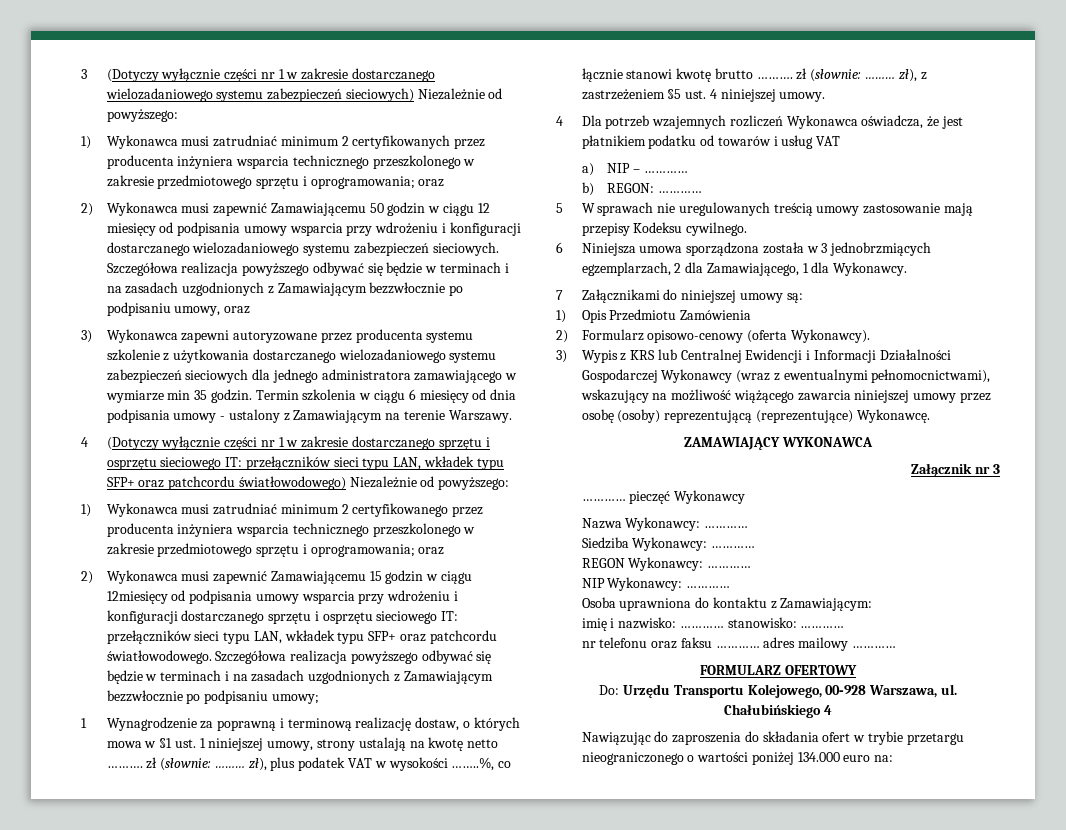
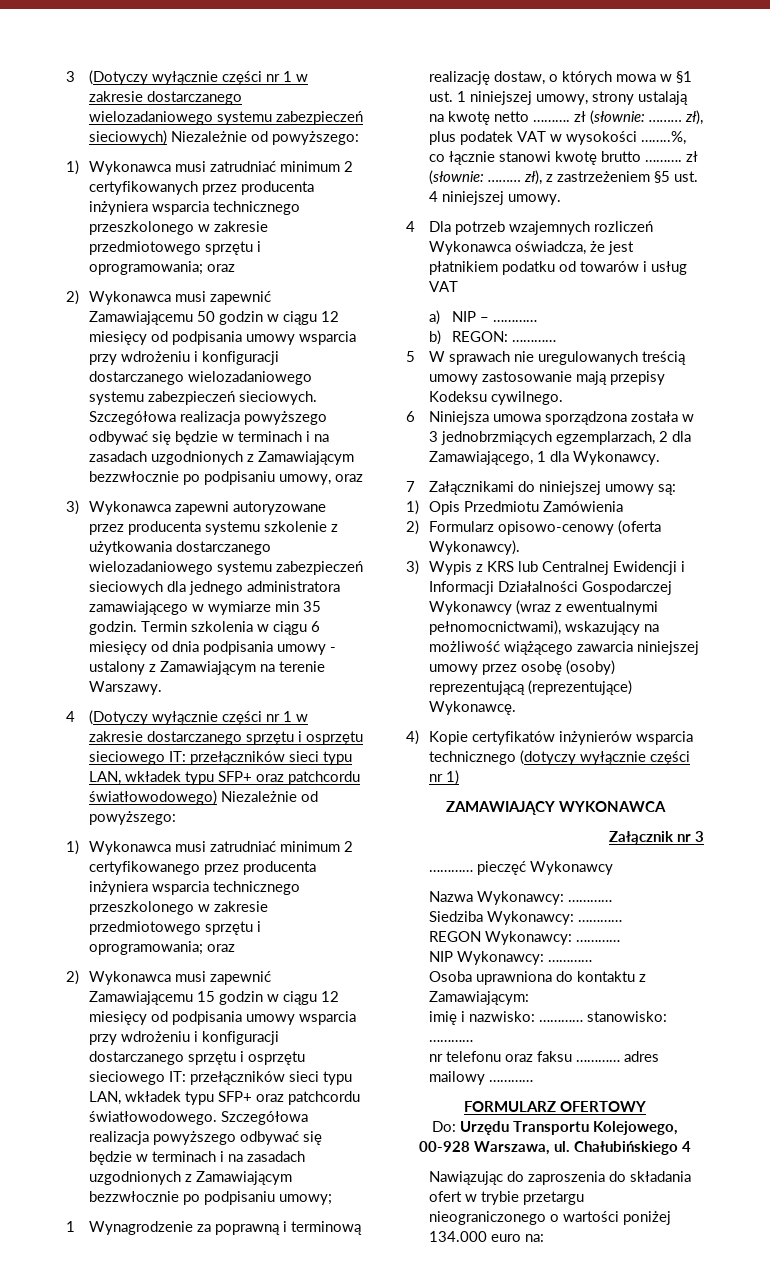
[106,591,168,604] 12miesięcy -> [320,991,339,1002] [88,1011,147,1025] 12 miesięcy
(930, 416) none -> [406,730,693,745] [428,750,690,765] [428,770,459,785] // 4) Kopie certyfikatów inżynierów wsparcia technicznego (dotyczy wyłącznie części nr 1)

